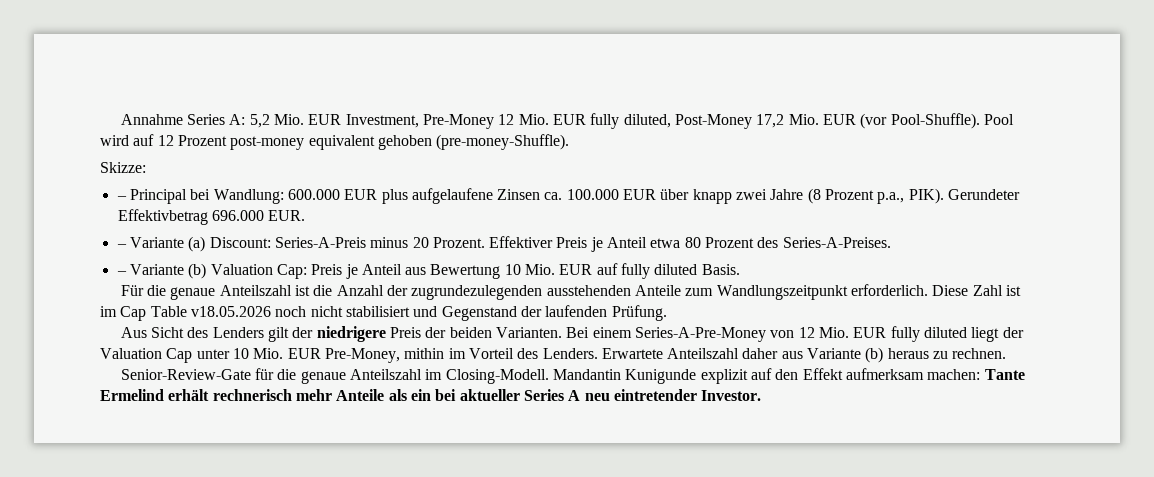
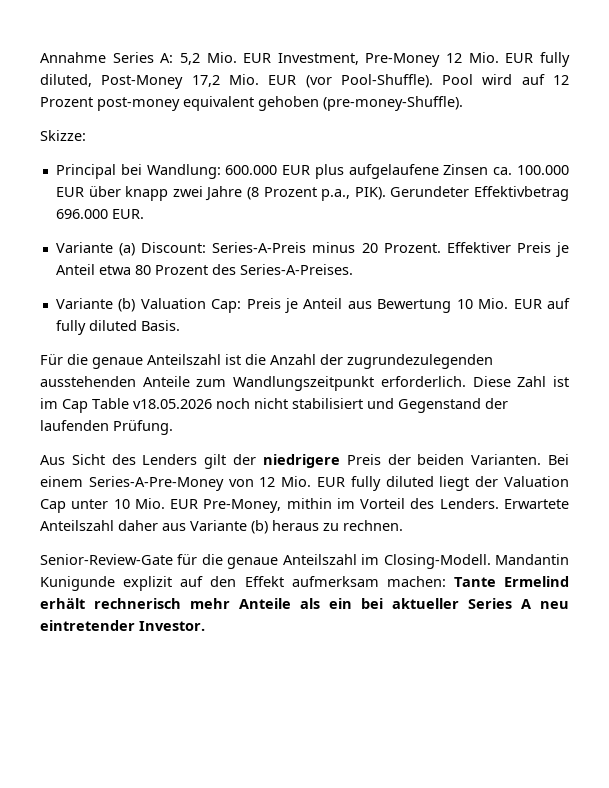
[116,196,127,200] – -> (86, 135) none
[116,244,127,248] – -> (144, 214) none
[116,271,127,275] – -> (353, 269) none

